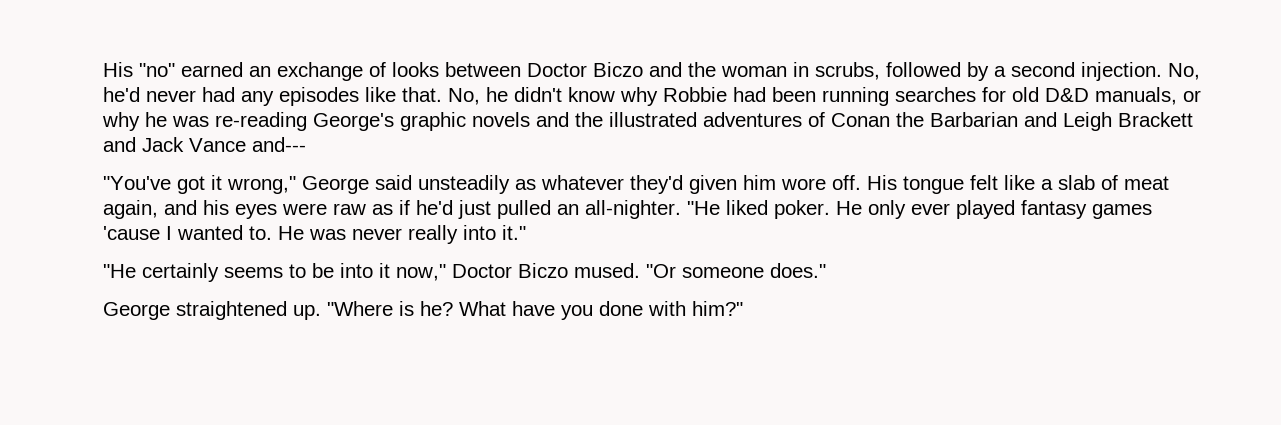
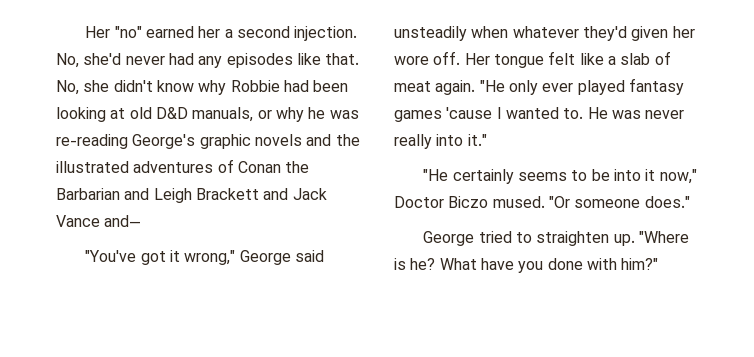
[103,62,133,77] His -> [85,26,111,38] Her
[249,62,989,81] an exchange of looks between Doctor Biczo and the woman in scrubs, followed by -> [198,26,221,38] her
[103,87,140,102] he'd -> [83,53,122,65] she'd
[486,87,508,102] he -> [83,80,110,92] she
[822,87,1006,106] running searches for -> [56,107,126,122] looking at
[252,137,306,152] and--- -> [104,215,142,227] and—
[515,179,536,190] as -> [471,26,509,38] when
[743,175,776,190] him -> [672,26,695,38] her
[867,175,897,190] His -> [464,53,490,65] Her
[103,200,862,219] again, and his eyes were raw as if he'd just pulled an all-nighter. "He liked poker. He -> [435,80,505,95] again. "He
[176,301,287,320] straightened -> [478,231,610,246] tried to straighten

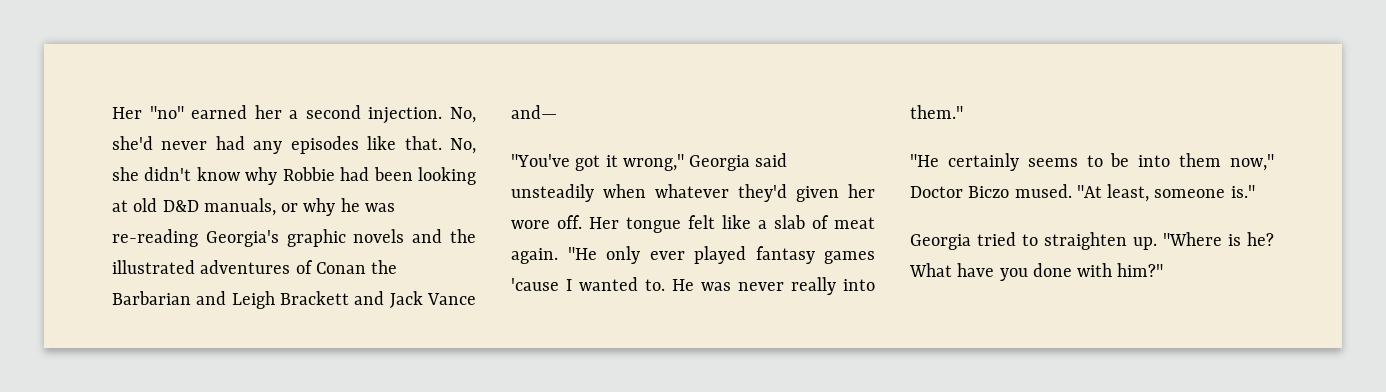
[132,134,196,149] George's -> [205,230,279,247] Georgia's
[239,250,291,265] George -> [689,155,751,171] Georgia
[467,134,487,146] it." -> [910,105,963,119] them."
[645,169,656,181] it -> [1179,153,1222,167] them
[548,196,690,208] [423,231,475,246] "Or someone does." // George -> [1076,184,1255,202] [910,234,971,250] "At least, someone is." // Georgia

